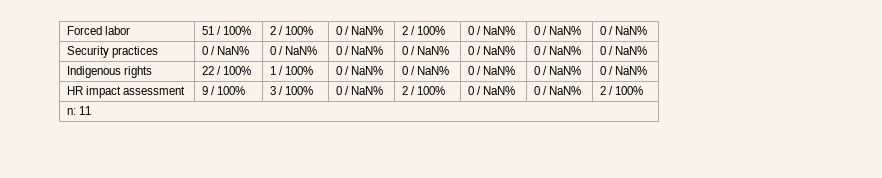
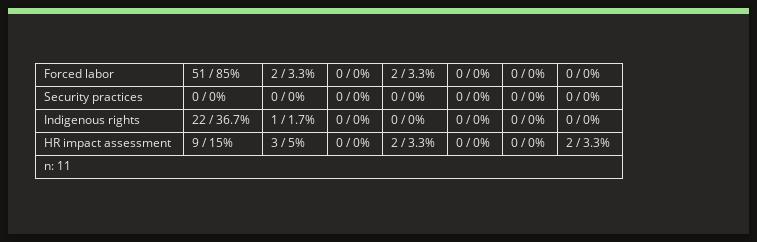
[223,26,252,35] [269,26,314,35] [335,26,384,35] [401,26,446,35] [467,26,516,35] [533,26,582,35] [599,26,648,35] 100% | 2 / 100% | 0 / NaN% | 2 / 100% | 0 / NaN% | 0 / NaN% | 0 / NaN% -> [216,69,241,78] [270,69,316,78] [335,69,371,78] [390,69,436,78] [455,69,491,78] [510,69,546,78] [565,69,601,78] 85% | 2 / 3.3% | 0 / 0% | 2 / 3.3% | 0 / 0% | 0 / 0% | 0 / 0%
[217,46,250,55] [269,46,318,55] [335,46,384,55] [401,46,450,55] [467,46,516,55] [533,46,582,55] [599,46,648,55] NaN% | 0 / NaN% | 0 / NaN% | 0 / NaN% | 0 / NaN% | 0 / NaN% | 0 / NaN% -> [209,92,227,101] [270,92,306,101] [335,92,371,101] [390,92,426,101] [455,92,491,101] [510,92,546,101] [565,92,601,101] 0% | 0 / 0% | 0 / 0% | 0 / 0% | 0 / 0% | 0 / 0% | 0 / 0%
[223,66,252,75] 100% -> [216,115,251,124] 36.7%
[285,66,314,75] [335,66,384,75] [401,66,450,75] [467,66,516,75] [533,66,582,75] [599,66,648,75] 100% | 0 / NaN% | 0 / NaN% | 0 / NaN% | 0 / NaN% | 0 / NaN% -> [288,115,316,124] [335,115,371,124] [390,115,426,124] [455,115,491,124] [510,115,546,124] [565,115,601,124] 1.7% | 0 / 0% | 0 / 0% | 0 / 0% | 0 / 0% | 0 / 0%
[217,86,246,95] 100% -> [209,138,234,147] 15%
[285,86,314,95] [335,86,384,95] [401,86,446,95] [467,86,516,95] [533,86,582,95] [599,86,644,95] 100% | 0 / NaN% | 2 / 100% | 0 / NaN% | 0 / NaN% | 2 / 100% -> [288,138,306,147] [335,138,371,147] [390,138,436,147] [455,138,491,147] [510,138,546,147] [565,138,611,147] 5% | 0 / 0% | 2 / 3.3% | 0 / 0% | 0 / 0% | 2 / 3.3%

